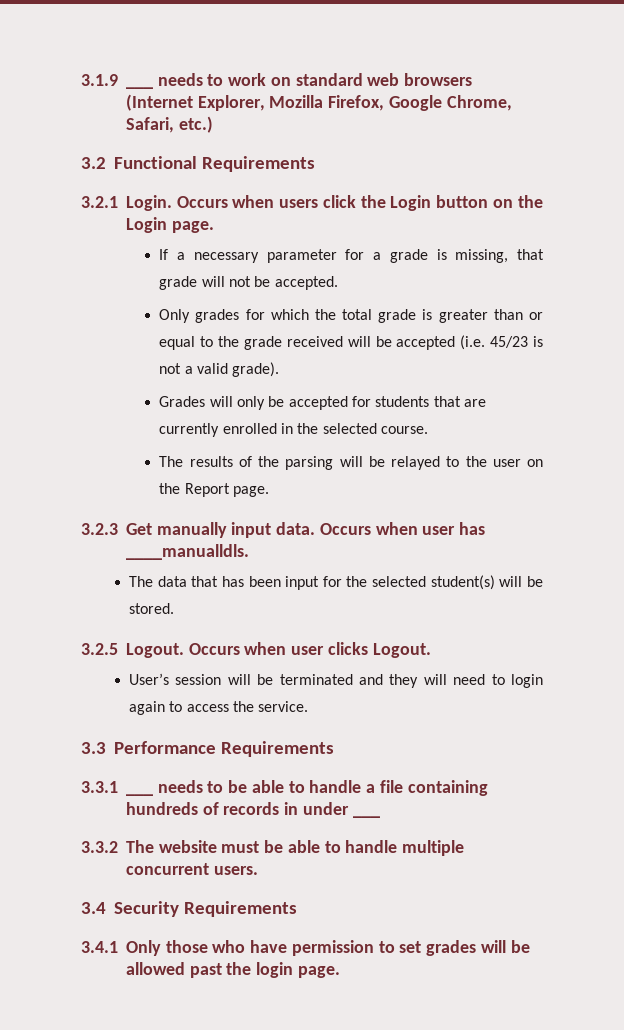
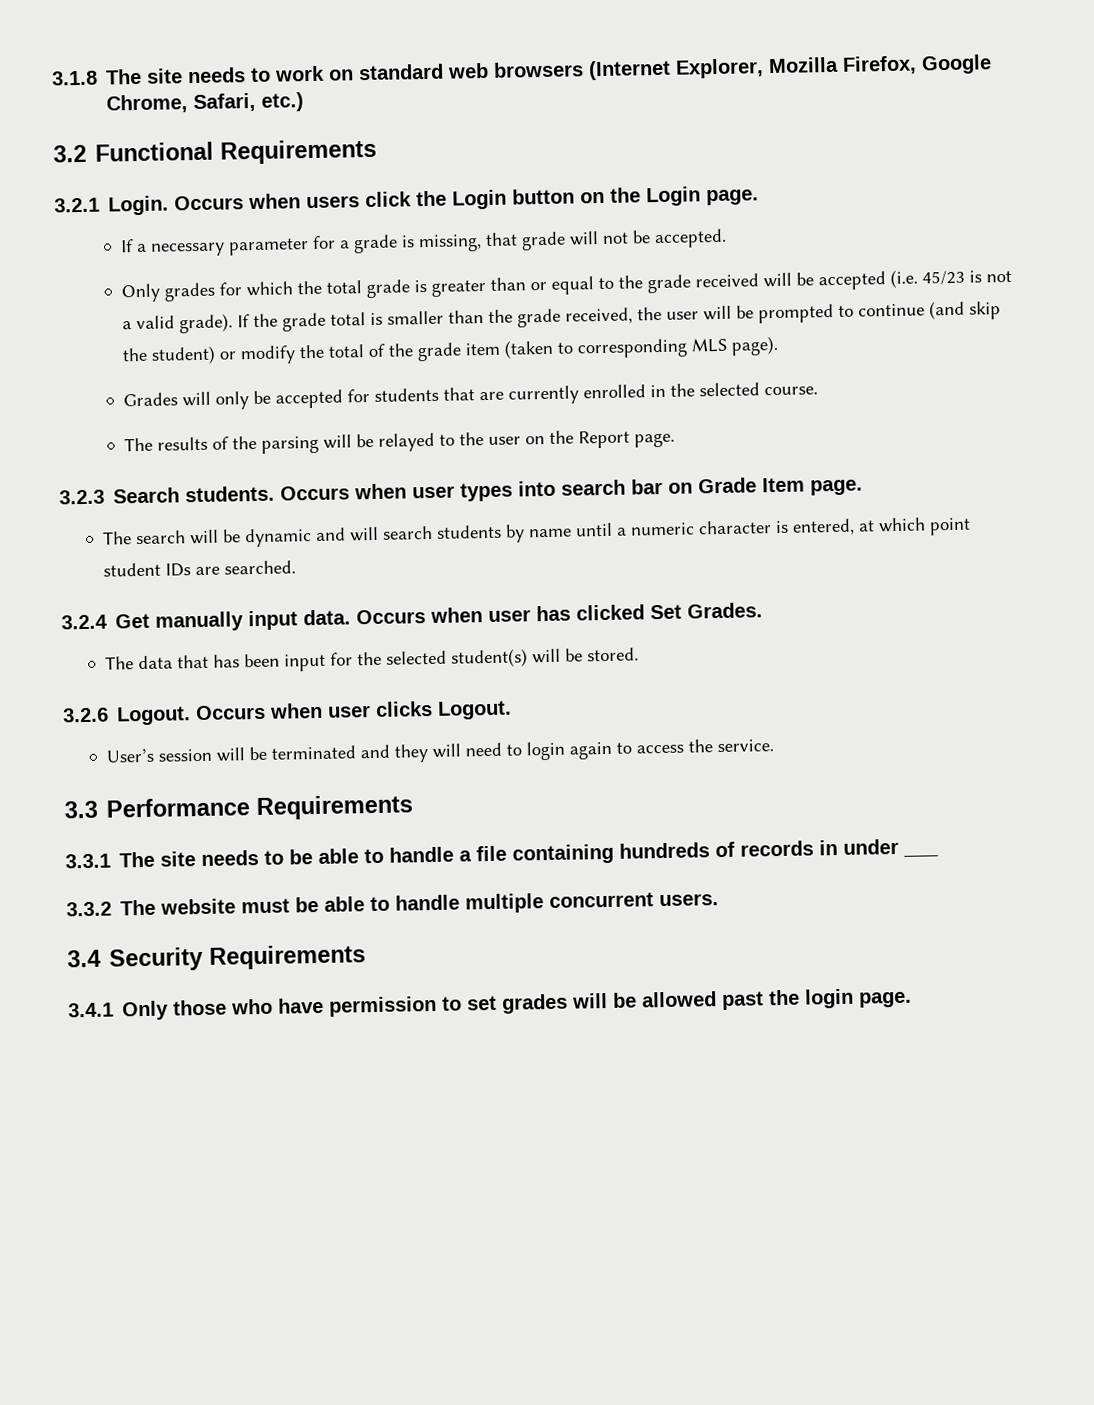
[81,74,118,86] [126,86,153,89] 3.1.9 ___ -> [52,68,184,86] 3.1.8 The site
(280, 369) none -> [236,300,1001,332] [121,335,779,365] If the grade total is smaller than the grade received, the user will be prompted to continue (and skip the student) or modify the total of the grade item (taken to corresponding MLS page).
(118, 529) none -> [113,477,864,504] [102,517,972,548] [103,560,297,577] [61,614,108,630] Search students. Occurs when user types into search bar on Grade Item page. // The search will be dynamic and will search students by name until a numeric character is entered, at which point student IDs are searched. // 3.2.4
[126,544,249,560] ____manualldls. -> [576,602,764,621] clicked Set Grades.
[81,643,118,655] 3.2.5 -> [63,707,109,723] 3.2.6
[126,793,153,796] ___ -> [119,851,197,868] The site

